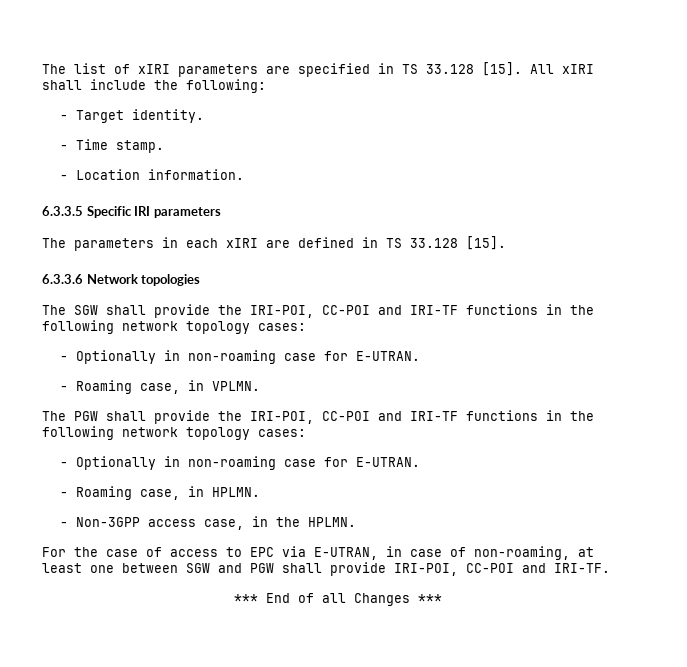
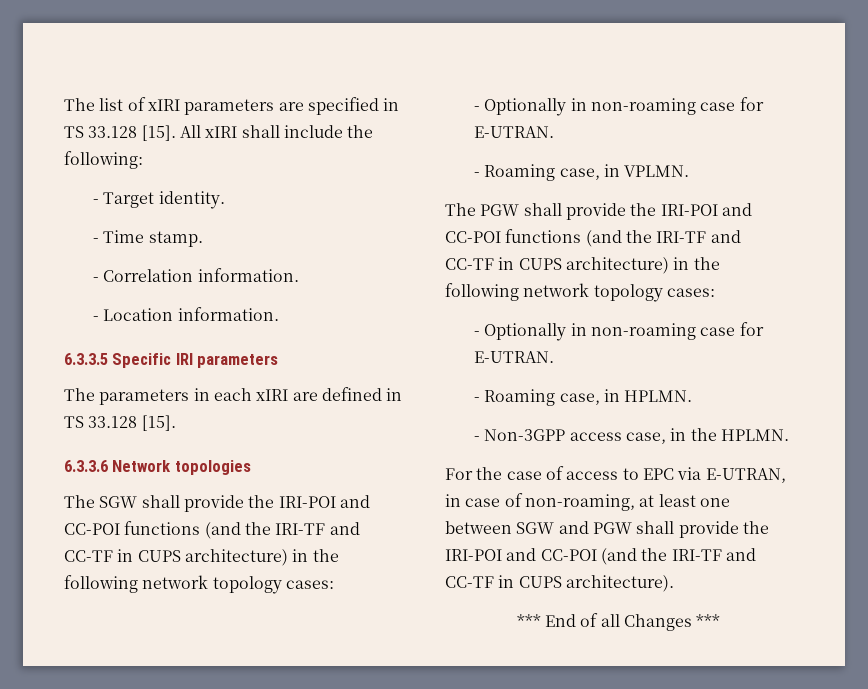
(165, 146) none -> [93,268,299,282] // - Correlation information.
[250,304,538,318] IRI-POI, CC-POI and IRI-TF functions -> [278,495,370,508] [64,521,360,539] [64,549,288,566] IRI-POI and CC-POI functions (and the IRI-TF and CC-TF in CUPS architecture)
[250,410,538,424] IRI-POI, CC-POI and IRI-TF functions -> [660,203,752,216] [445,229,741,247] [445,257,669,274] IRI-POI and CC-POI functions (and the IRI-TF and CC-TF in CUPS architecture)
[394,563,610,576] IRI-POI, CC-POI and IRI-TF. -> [742,521,769,534] [445,548,756,565] [445,575,674,592] the IRI-POI and CC-POI (and the IRI-TF and CC-TF in CUPS architecture).

